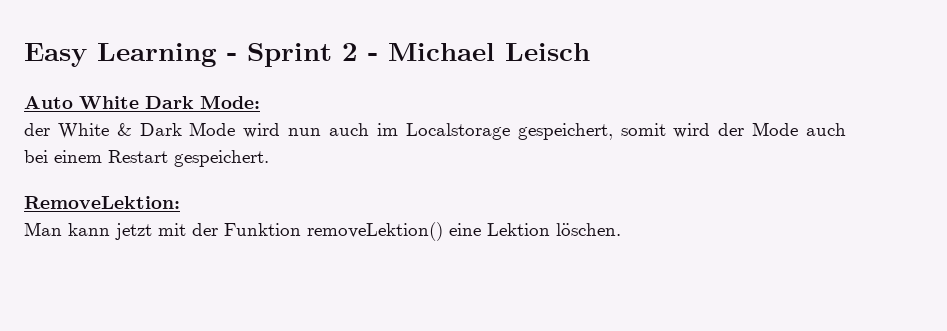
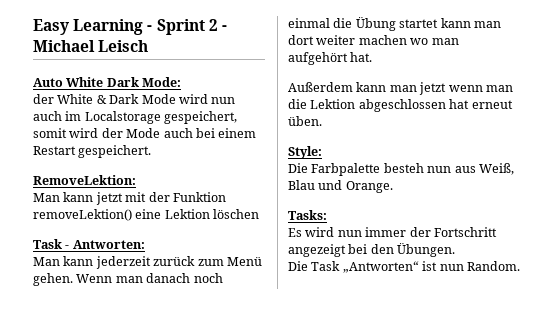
[556,223,621,236] löschen. -> [213,209,260,219] [33,239,145,249] [33,256,262,269] [33,273,223,286] [288,17,501,31] [288,35,459,45] [288,52,373,65] [288,82,513,95] [288,99,513,112] [288,116,322,126] [288,146,322,159] [288,163,514,176] [288,180,393,193] [288,210,327,220] [288,227,497,237] [288,243,456,257] [288,261,520,273] löschen // Task - Antworten: // Man kann jederzeit zurück zum Menü gehen. Wenn man danach noch einmal die Übung startet kann man dort weiter machen wo man aufgehört hat. // Außerdem kann man jetzt wenn man die Lektion abgeschlossen hat erneut üben. // Style: // Die Farbpalette besteh nun aus Weiß, Blau und Orange. // Tasks: // Es wird nun immer der Fortschritt angezeigt bei den Übungen. // Die Task „Antworten“ ist nun Random.

